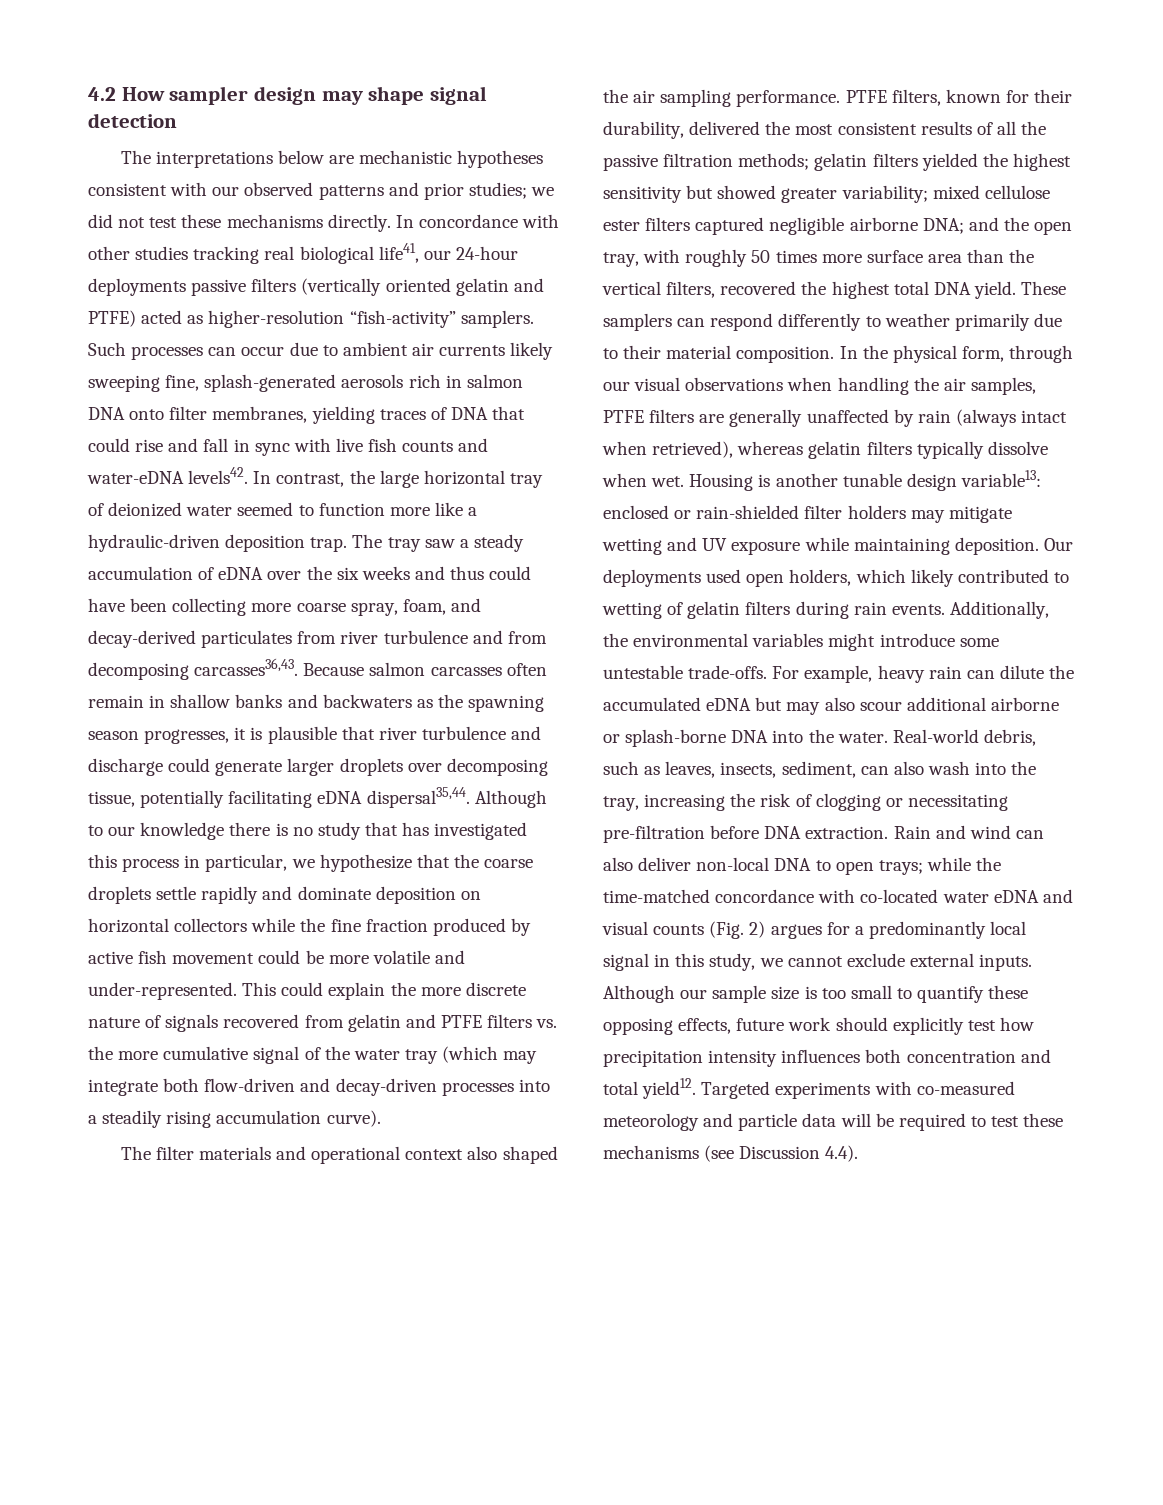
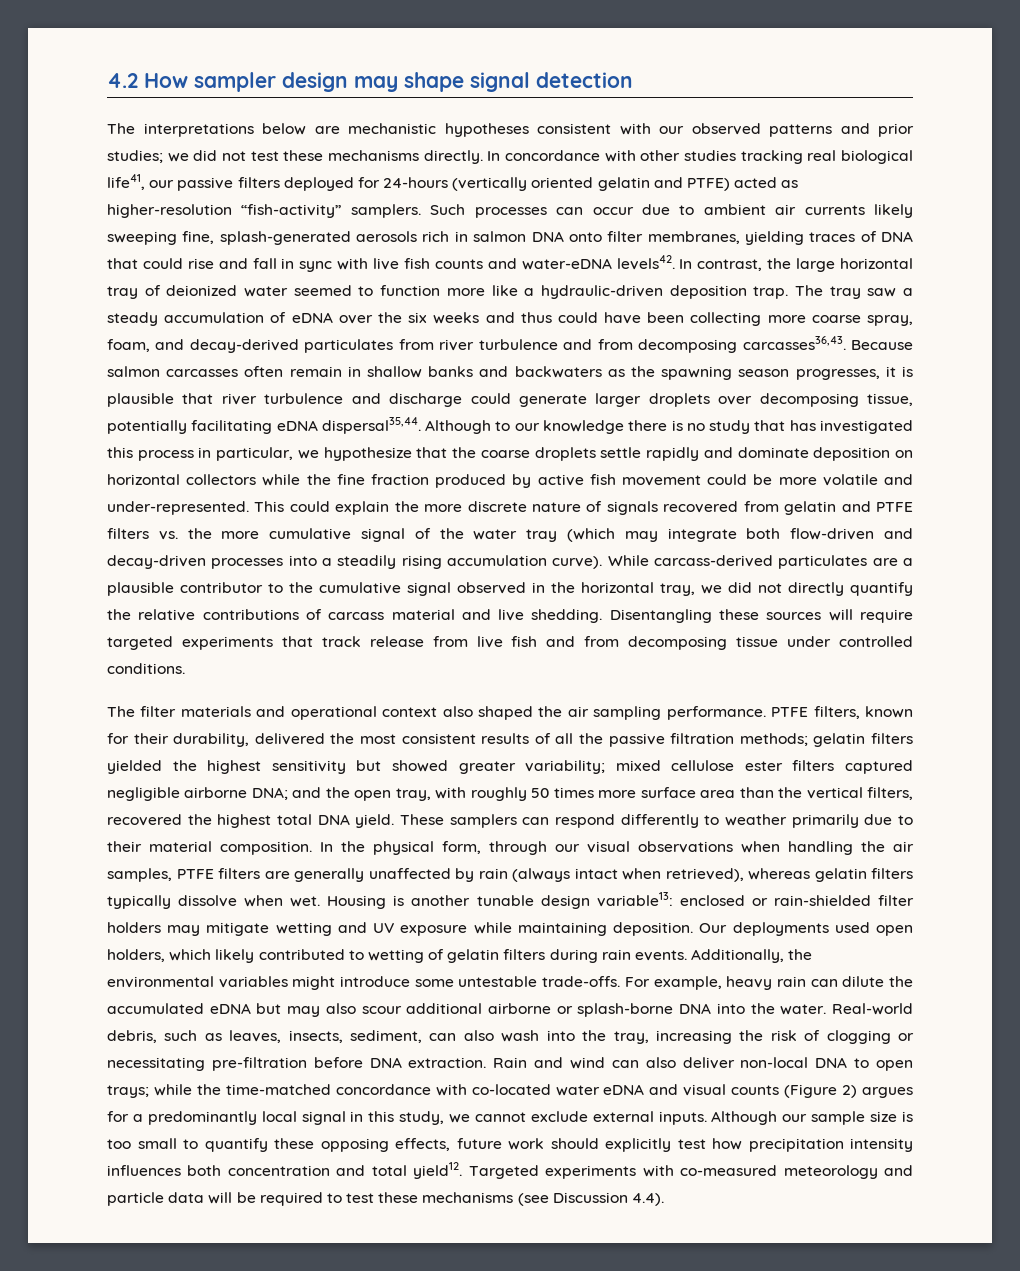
[455,246,518,260] [88,278,297,296] 24-hour deployments passive filters -> [177,177,449,191] passive filters deployed for 24-hours
(381, 1118) none -> [607,555,914,569] [107,582,913,596] [107,609,913,623] [107,636,913,650] [107,663,185,674] While carcass-derived particulates are a plausible contributor to the cumulative signal observed in the horizontal tray, we did not directly quantify the relative contributions of carcass material and live shedding. Disentangling these sources will require targeted experiments that track release from live fish and from decomposing tissue under controlled conditions.
[709,921,745,939] (Fig. -> [784,1084,838,1098] (Figure

